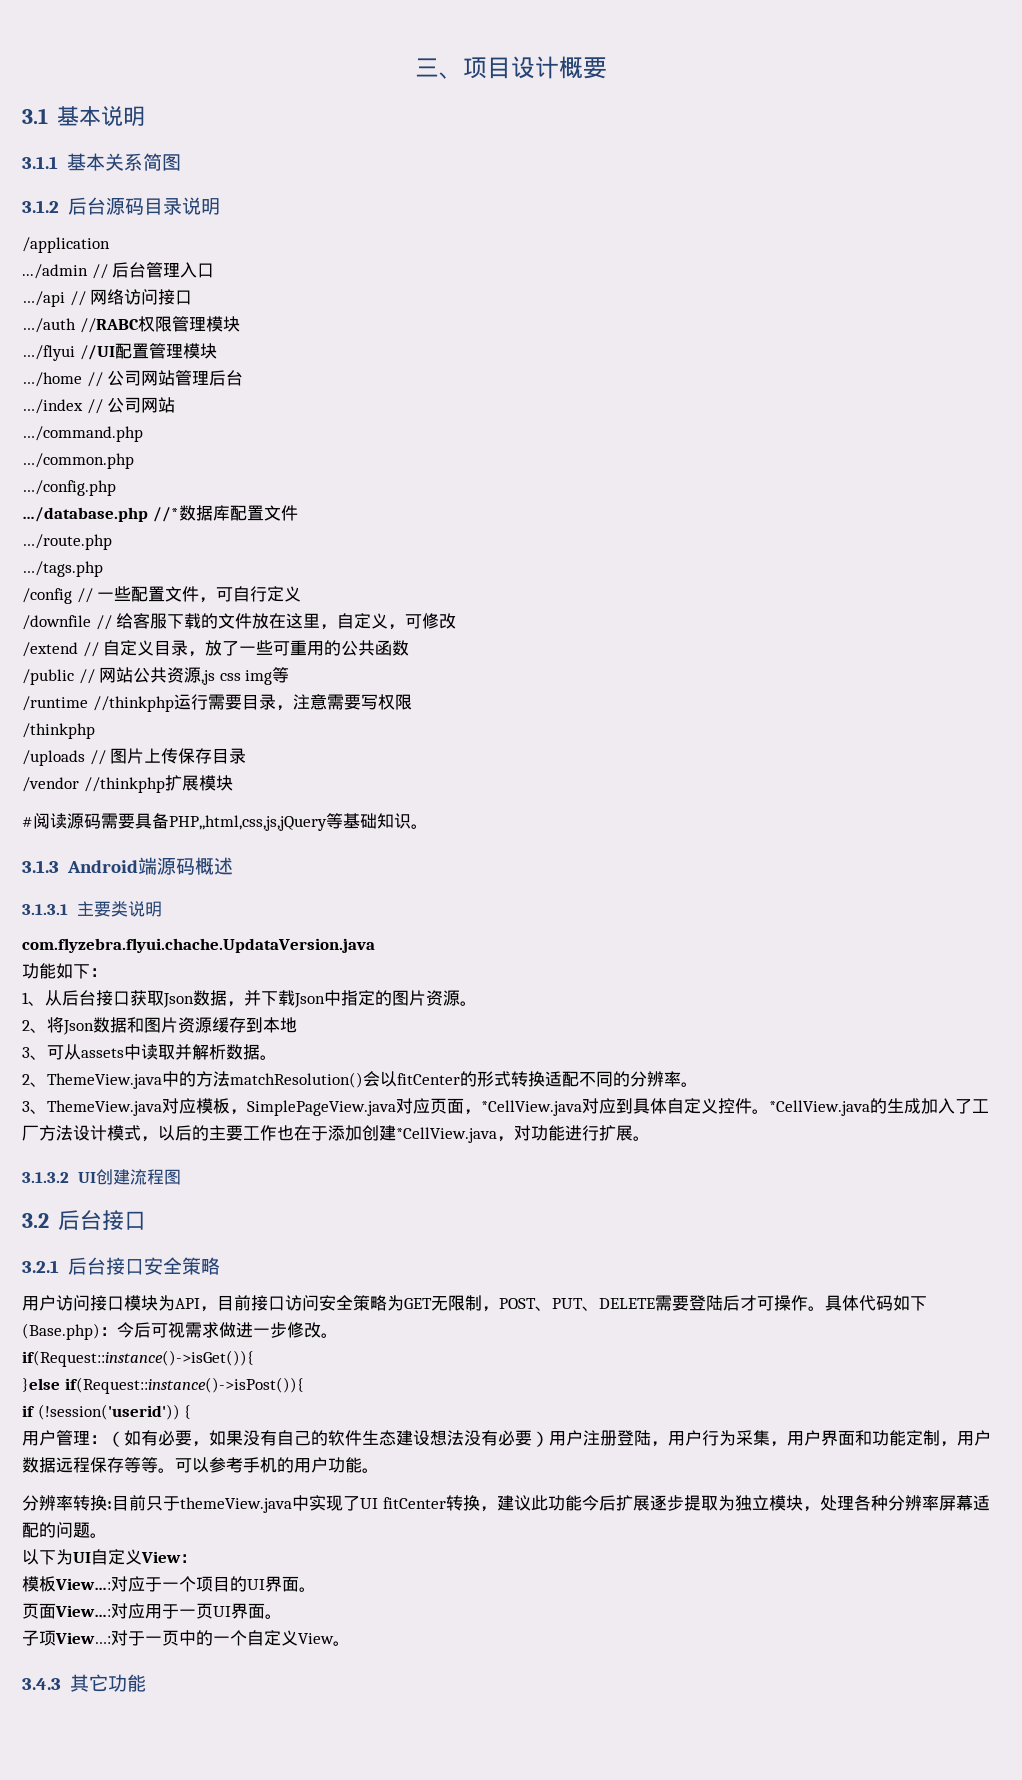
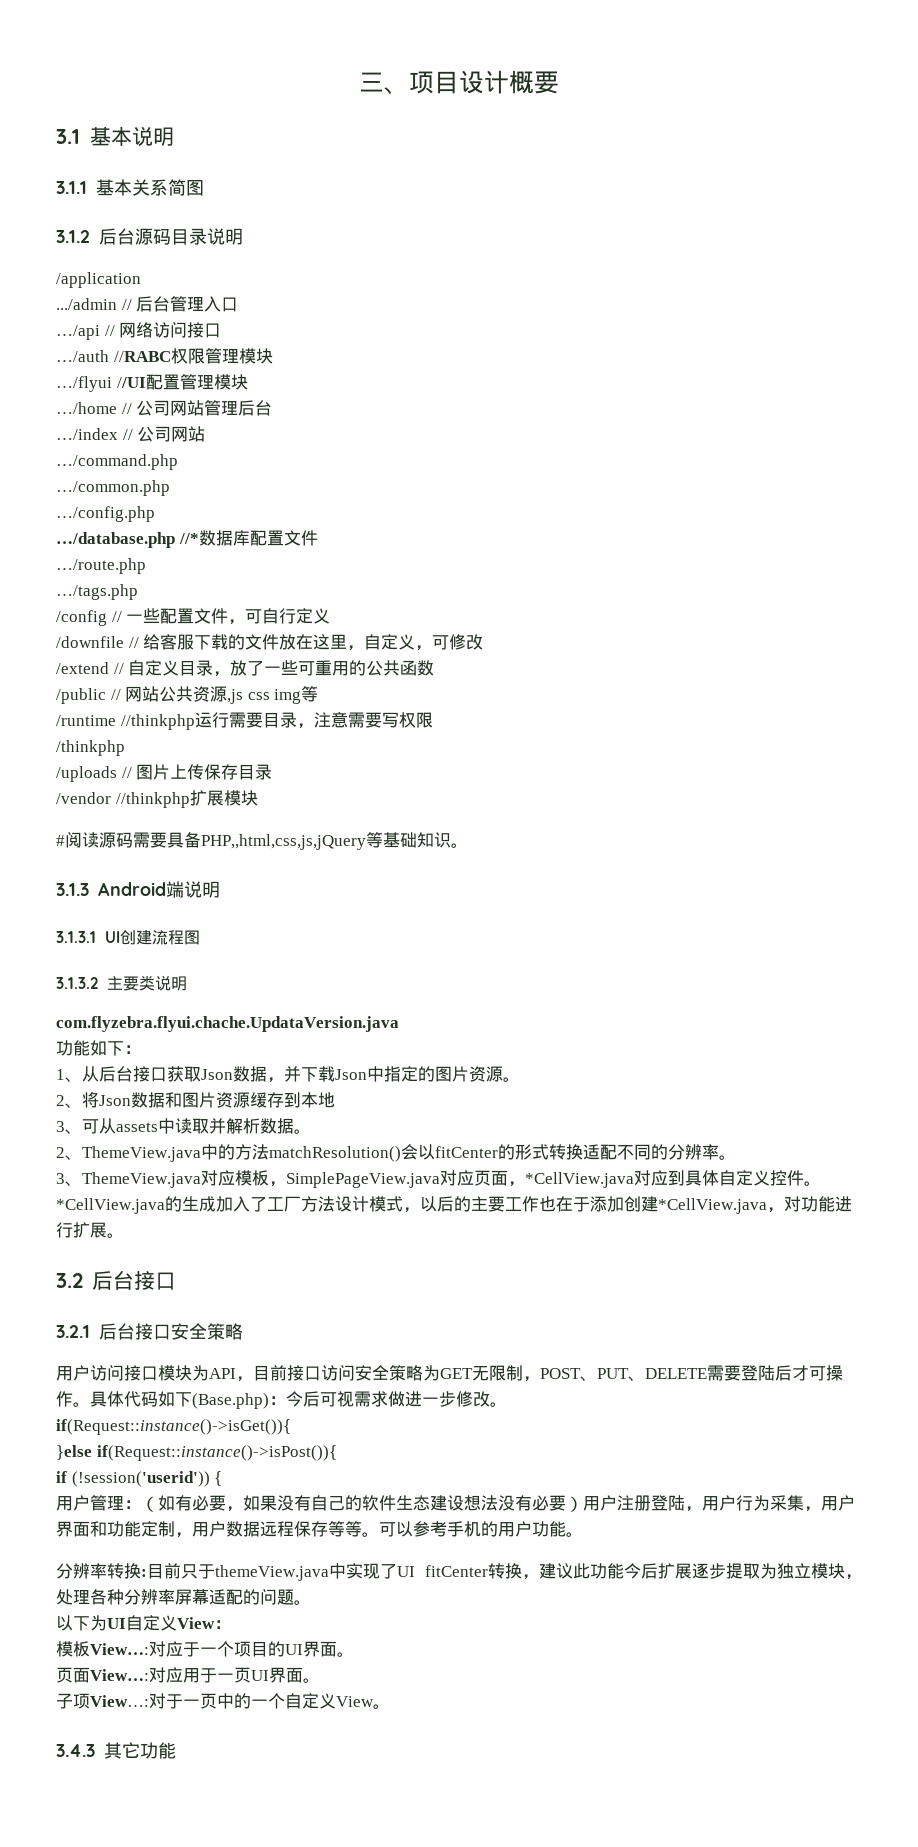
[156,857,233,875] [22,904,68,915] 源码概述 // 3.1.3.1 -> [183,881,220,898] [56,930,200,945] [56,977,98,989] 说明 // 3.1.3.1 UI创建流程图 // 3.1.3.2
[22,1169,181,1185] // 3.1.3.2 UI创建流程图 -> (124, 1235) none

